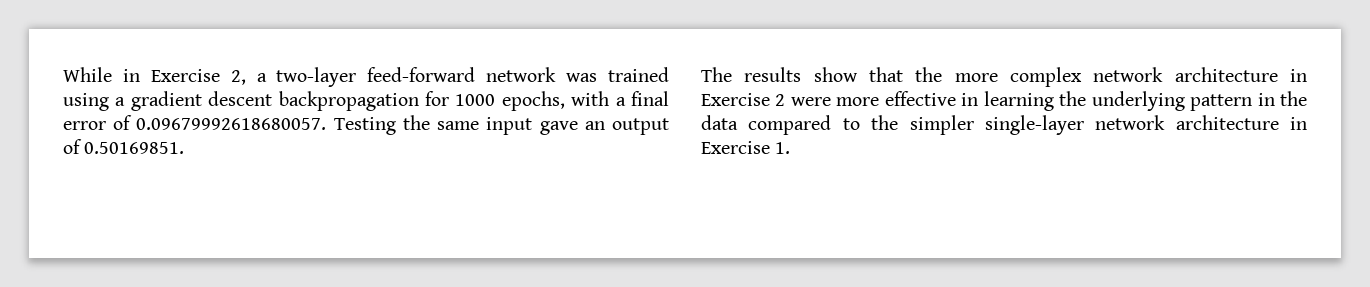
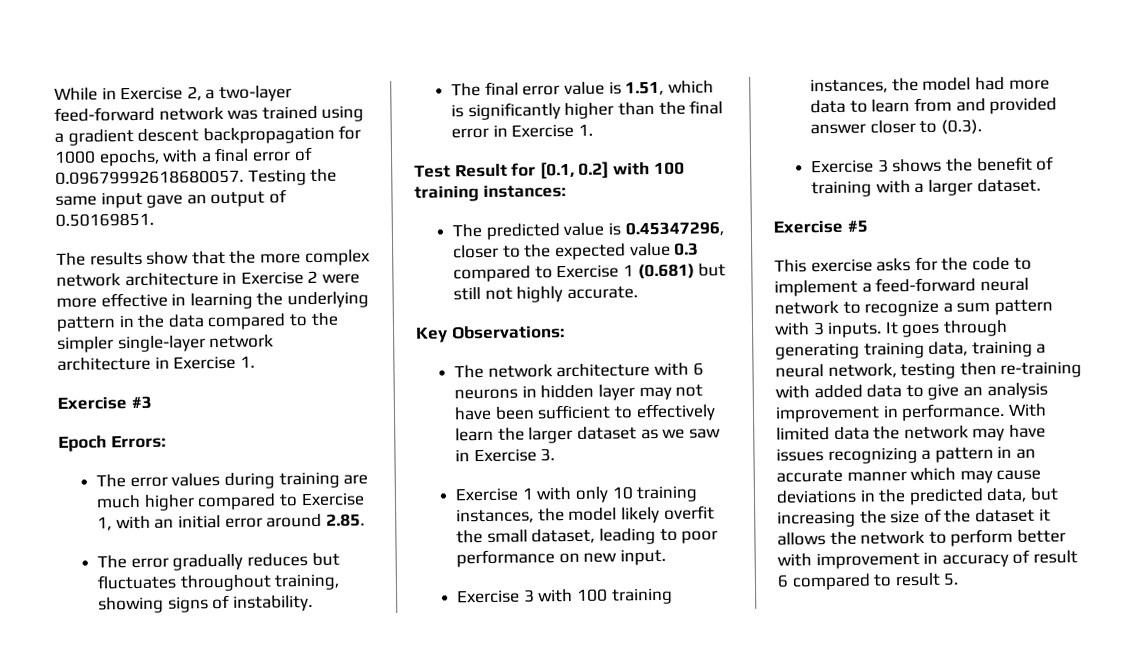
(791, 148) none -> [57,395,152,410] [58,434,166,452] [96,471,369,489] [96,492,365,511] [97,513,365,531] [97,552,340,571] [97,573,341,592] [98,594,314,614] [451,80,714,97] [451,100,724,121] [451,123,594,139] [414,161,685,180] [414,184,566,202] [452,221,724,240] [453,242,700,261] [453,263,727,283] [453,286,639,303] [415,325,565,343] [454,362,704,379] [454,384,704,401] [454,403,716,422] [455,426,721,444] [455,448,556,463] [455,485,699,503] [456,505,715,524] [456,528,719,545] [456,548,667,568] [457,587,673,605] [810,76,1050,94] [810,97,1058,115] [810,119,983,135] [811,156,1055,174] [811,178,1041,198] [773,219,868,234] [774,256,1032,273] [774,277,1029,297] [774,299,1053,317] [774,319,1008,339] [775,340,1047,360] [775,361,1083,380] [775,382,1048,400] [775,402,1047,423] [776,424,1046,442] [776,445,1036,465] [776,467,1042,484] [776,487,1059,506] [777,508,1051,528] [777,528,1066,547] [777,549,1078,570] [777,572,960,591] // Exercise #3 // Epoch Errors: // The error values during training are much higher compared to Exercise 1, with an initial error around 2.85. // The error gradually reduces but fluctuates throughout training, showing signs of instability. // The final error value is 1.51, which is significantly higher than the final error in Exercise 1. // Test Result for [0.1, 0.2] with 100 training instances: // The predicted value is 0.45347296, closer to the expected value 0.3 compared to Exercise 1 (0.681) but still not highly accurate. // Key Observations: // The network architecture with 6 neurons in hidden layer may not have been sufficient to effectively learn the larger dataset as we saw in Exercise 3. // Exercise 1 with only 10 training instances, the model likely overfit the small dataset, leading to poor performance on new input. // Exercise 3 with 100 training instances, the model had more data to learn from and provided answer closer to (0.3). // Exercise 3 shows the benefit of training with a larger dataset. // Exercise #5 // This exercise asks for the code to implement a feed-forward neural network to recognize a sum pattern with 3 inputs. It goes through generating training data, training a neural network, testing then re-training with added data to give an analysis improvement in performance. With limited data the network may have issues recognizing a pattern in an accurate manner which may cause deviations in the predicted data, but increasing the size of the dataset it allows the network to perform better with improvement in accuracy of result 6 compared to result 5.

